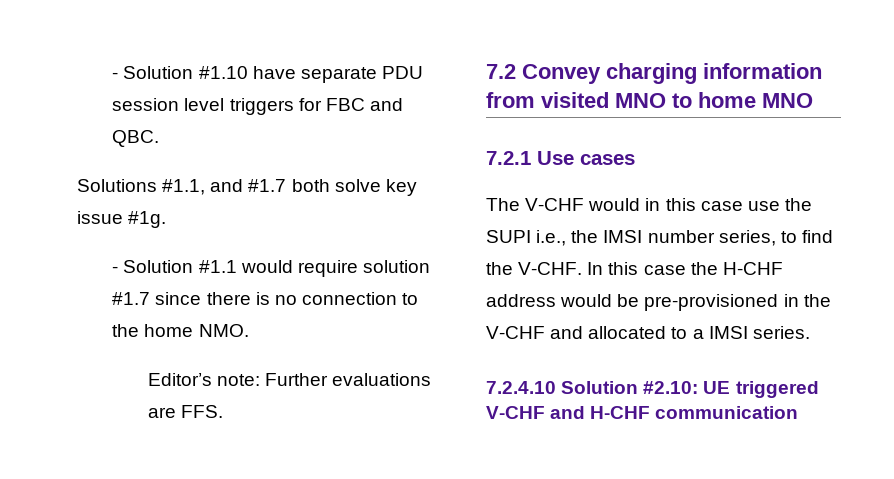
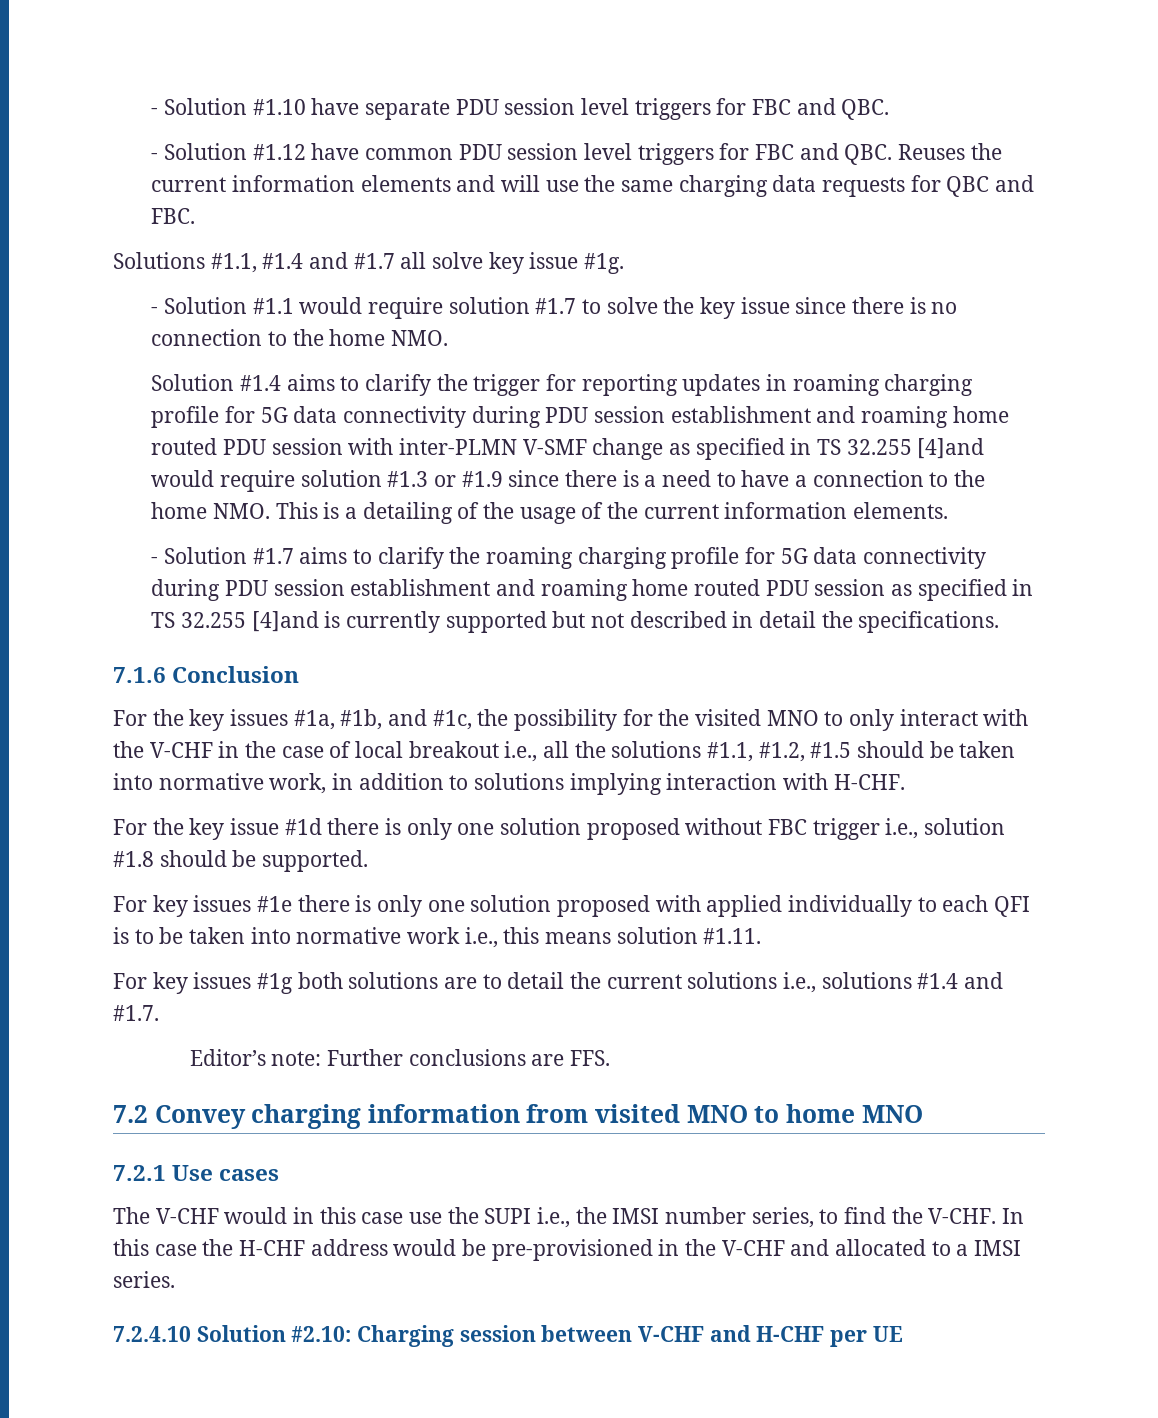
(160, 138) none -> [151,143,1002,165] [151,175,1035,197] [151,208,196,224] // - Solution #1.12 have common PDU session level triggers for FBC and QBC. Reuses the current information elements and will use the same charging data requests for QBC and FBC.
(206, 187) none -> [262,253,304,269] #1.4
[291,179,330,192] both -> [400,252,427,269] all
(151, 298) none -> [582,297,790,319] to solve the key issue
(249, 330) none -> [151,374,974,396] [151,406,1009,428] [151,438,985,460] [151,470,986,492] [151,502,949,524] [151,547,987,569] [151,579,1034,601] [151,611,1000,633] [113,666,300,683] [113,709,1029,731] [113,741,1016,762] [113,773,905,795] [113,818,1006,840] [113,850,369,872] [113,895,1031,917] [113,927,762,948] [113,972,1004,994] [113,1005,159,1021] // Solution #1.4 aims to clarify the trigger for reporting updates in roaming charging profile for 5G data connectivity during PDU session establishment and roaming home routed PDU session with inter-PLMN V-SMF change as specified in TS 32.255 [4]and would require solution #1.3 or #1.9 since there is a need to have a connection to the home NMO. This is a detailing of the usage of the current information elements. // - Solution #1.7 aims to clarify the roaming charging profile for 5G data connectivity during PDU session establishment and roaming home routed PDU session as specified in TS 32.255 [4]and is currently supported but not described in detail the specifications. // 7.1.6 Conclusion // For the key issues #1a, #1b, and #1c, the possibility for the visited MNO to only interact with the V-CHF in the case of local breakout i.e., all the solutions #1.1, #1.2, #1.5 should be taken into normative work, in addition to solutions implying interaction with H-CHF. // For the key issue #1d there is only one solution proposed without FBC trigger i.e., solution #1.8 should be supported. // For key issues #1e there is only one solution proposed with applied individually to each QFI is to be taken into normative work i.e., this means solution #1.11. // For key issues #1g both solutions are to detail the current solutions i.e., solutions #1.4 and #1.7.
[332,373,432,386] evaluations -> [408,1049,526,1066] conclusions
[703,381,819,398] UE triggered -> [357,1325,633,1347] Charging session between
[655,406,799,419] communication -> [830,1326,903,1347] per UE

